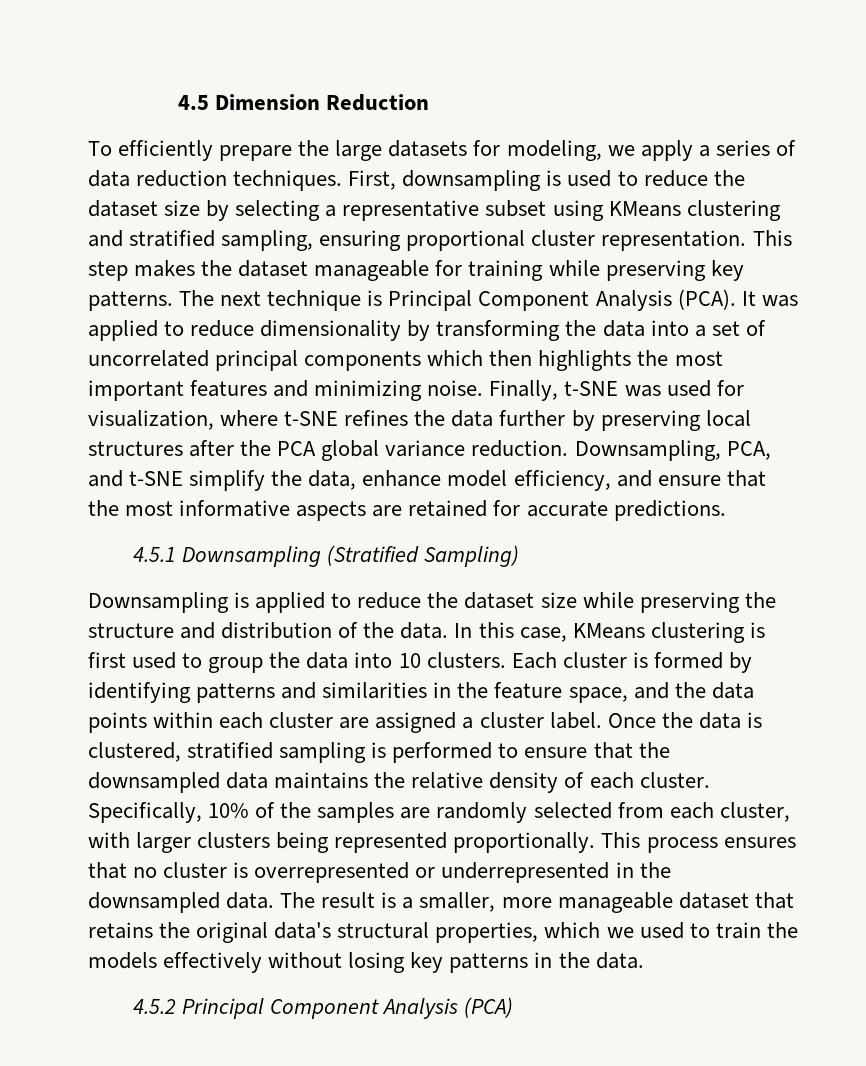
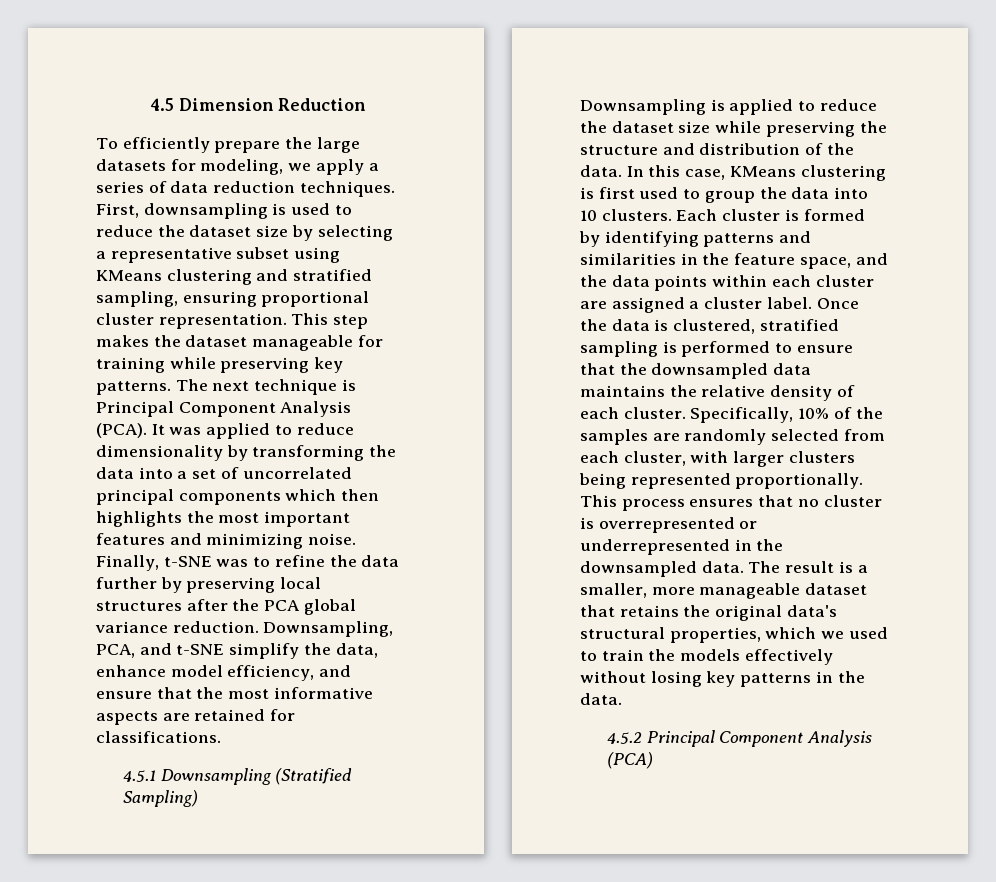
[666,380,744,397] [88,410,409,430] used for visualization, where t-SNE refines -> [253,555,325,567] to refine
[526,500,726,521] accurate predictions. -> [96,731,221,743] classifications.

